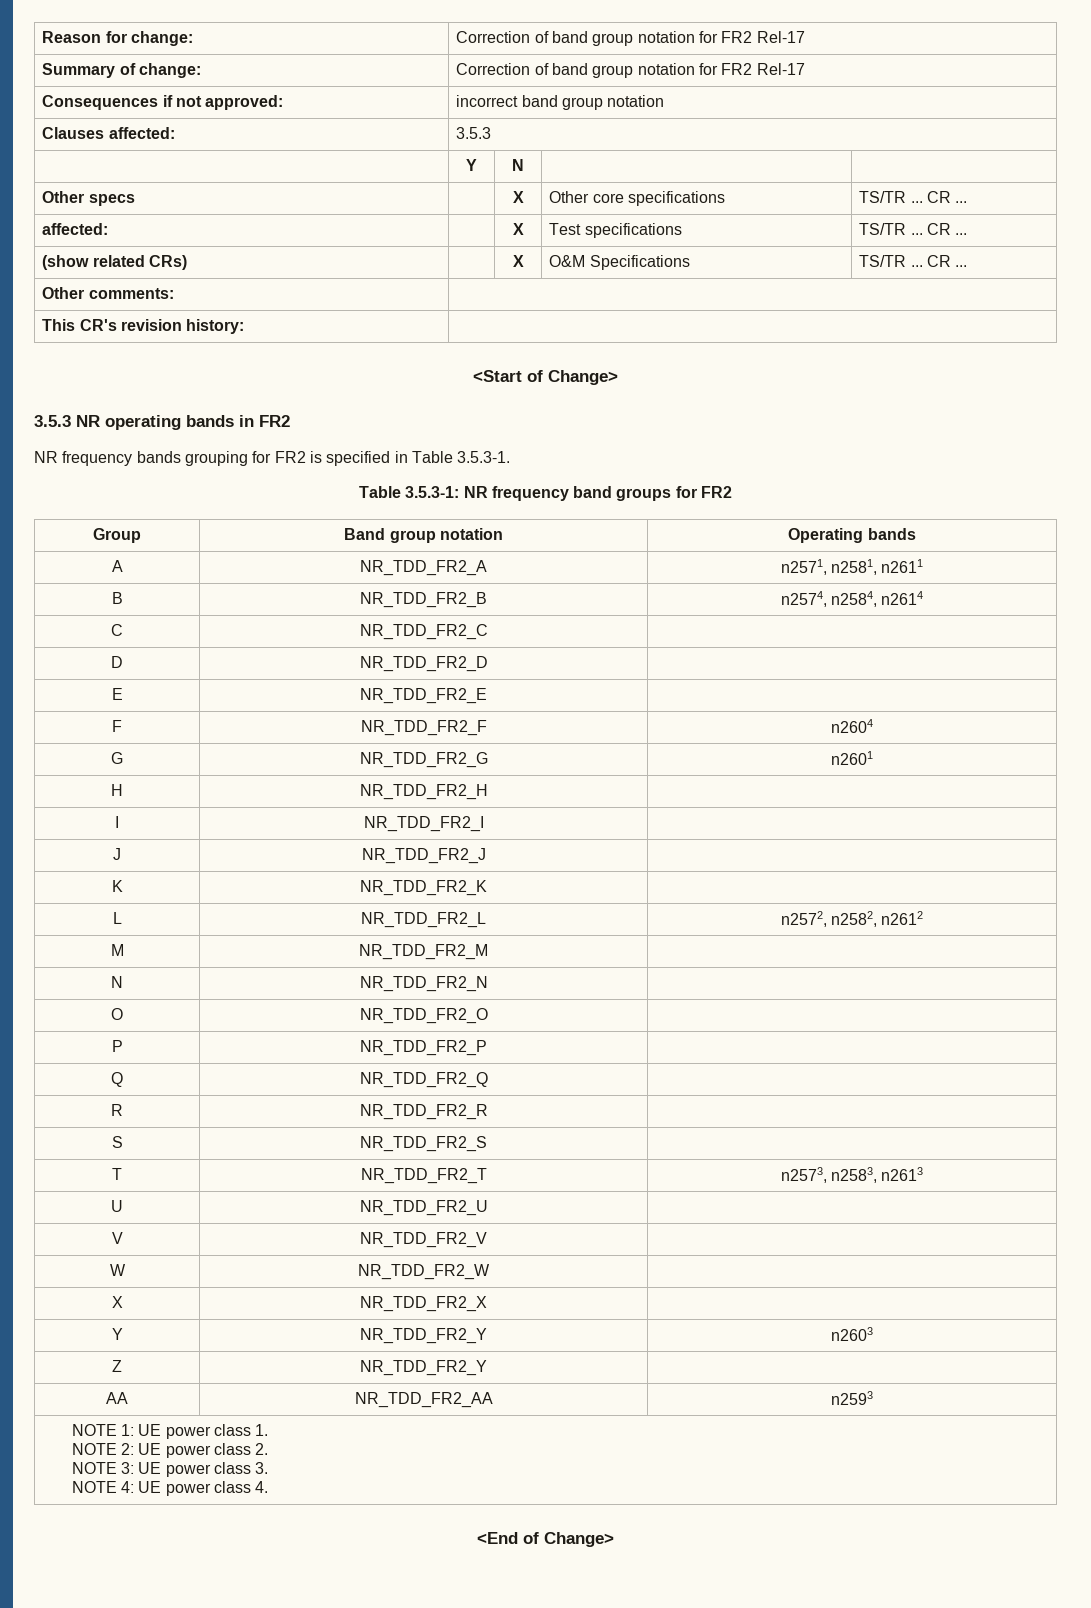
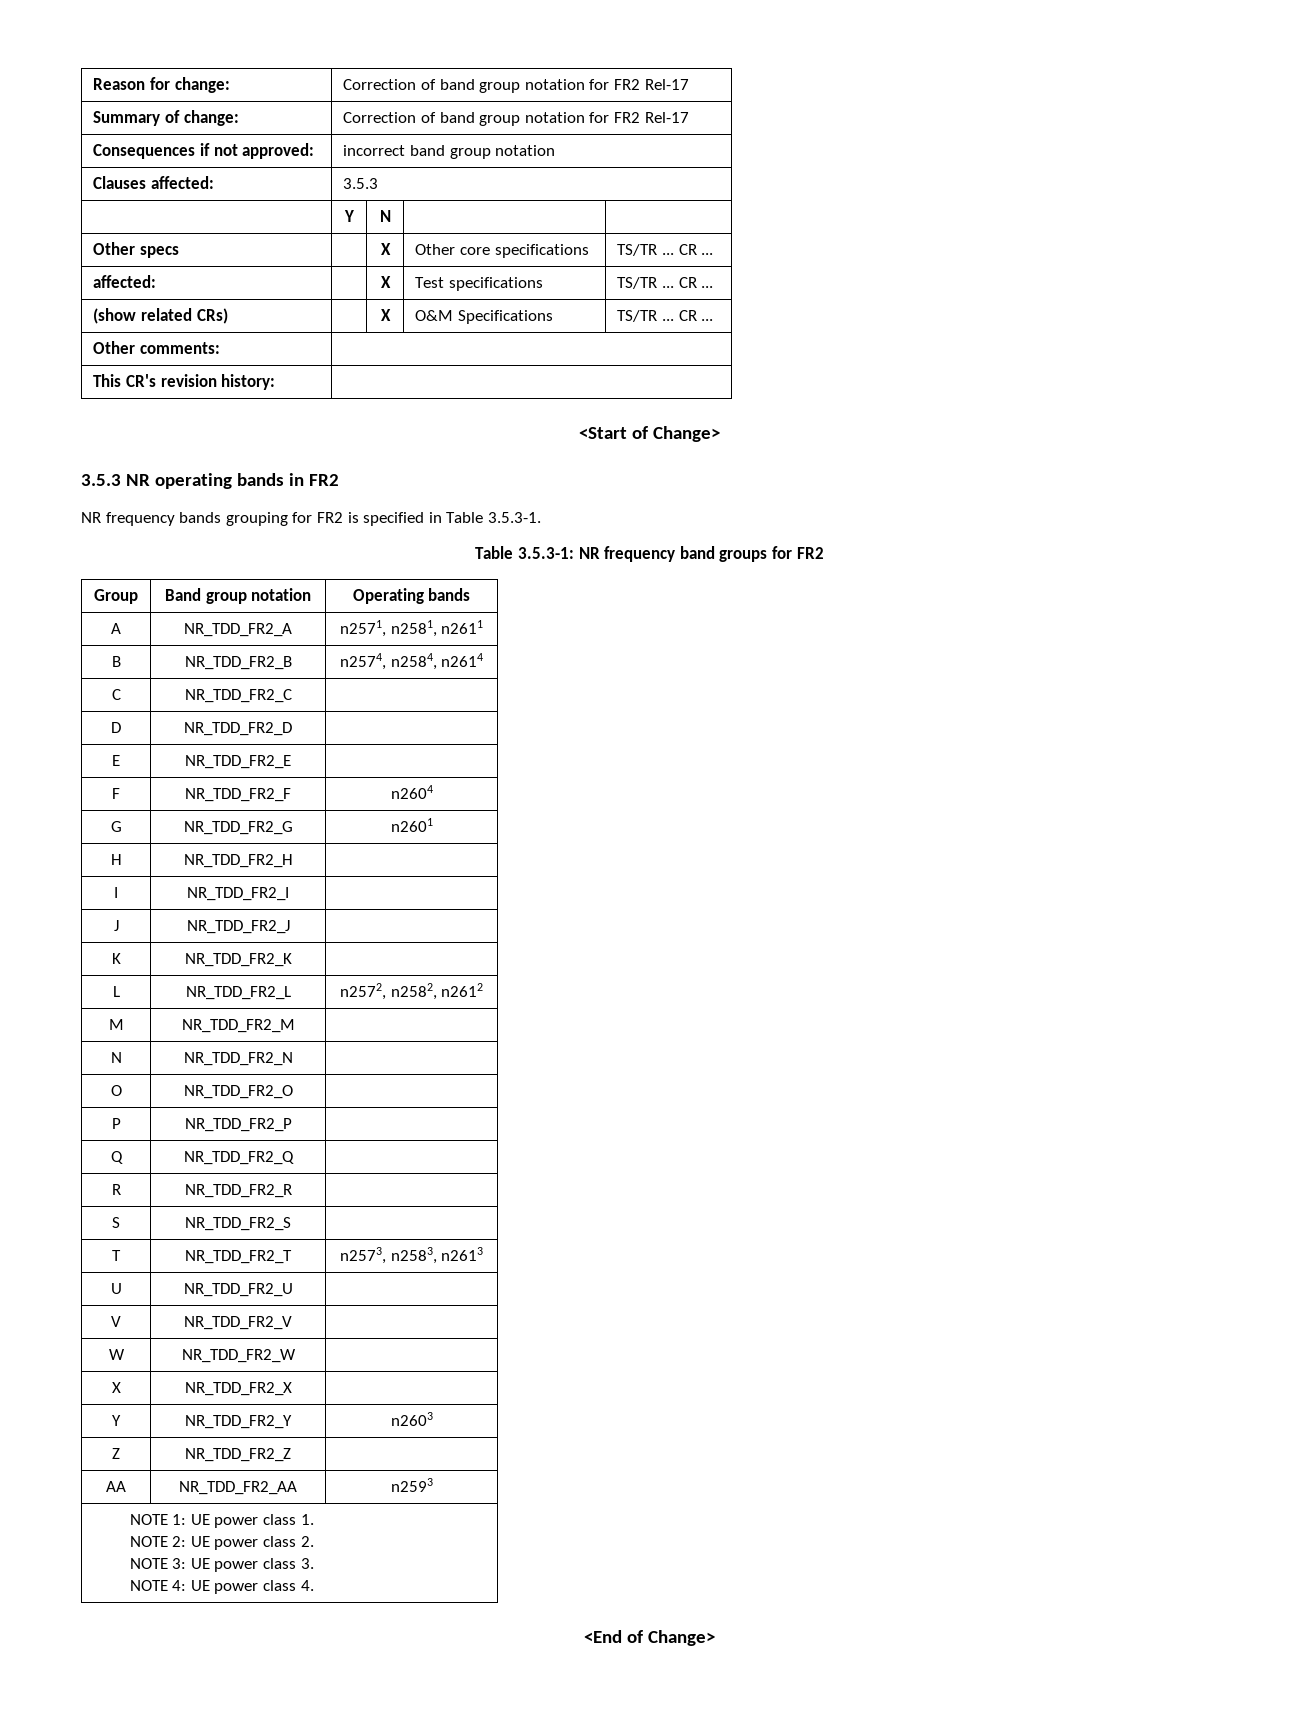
[360,1360,487,1376] NR_TDD_FR2_Y -> [185,1448,291,1462] NR_TDD_FR2_Z

